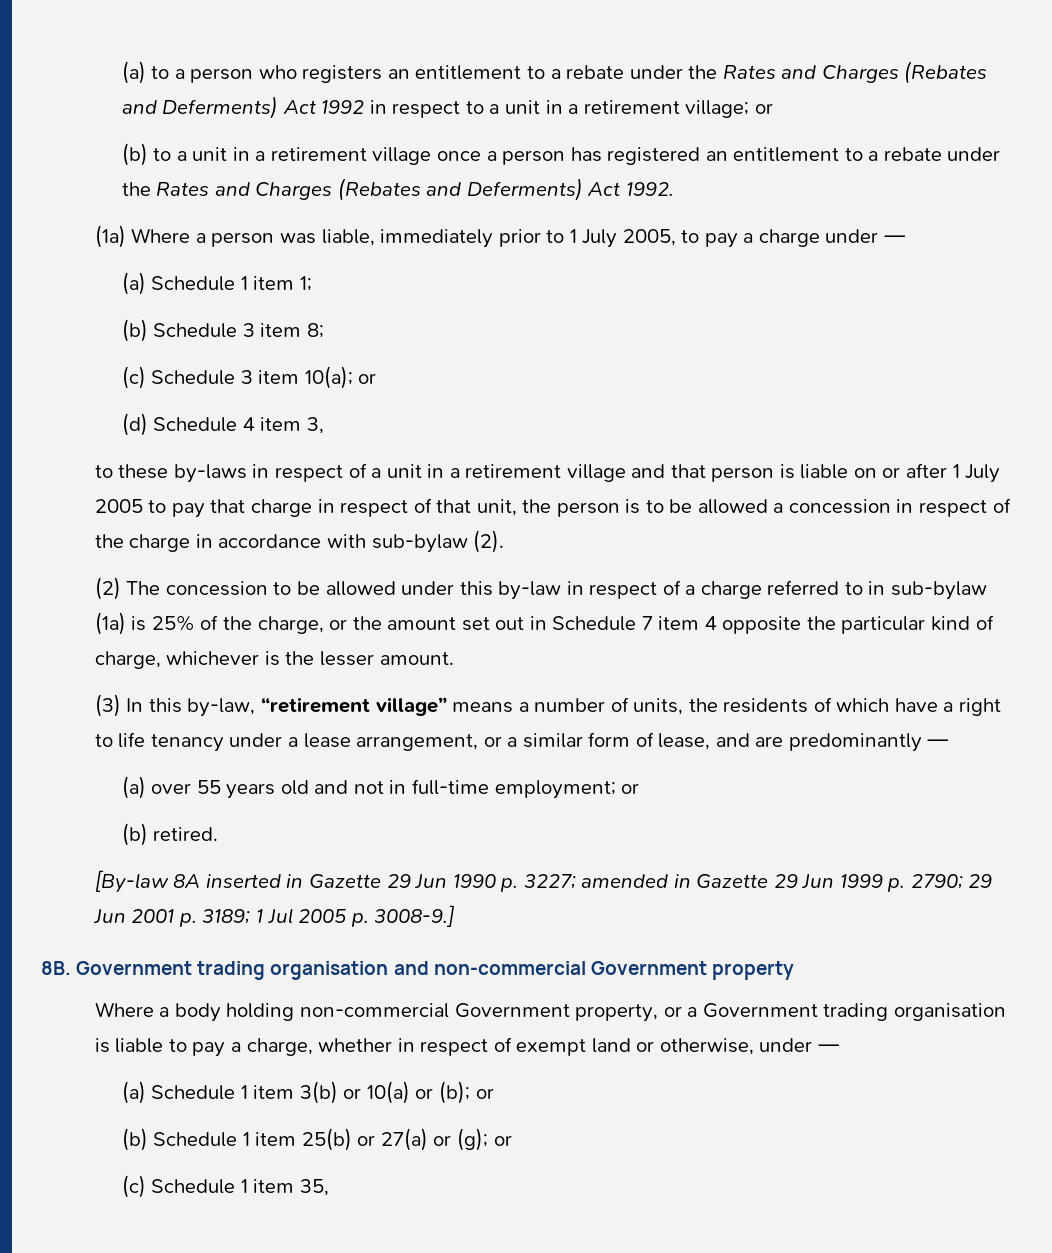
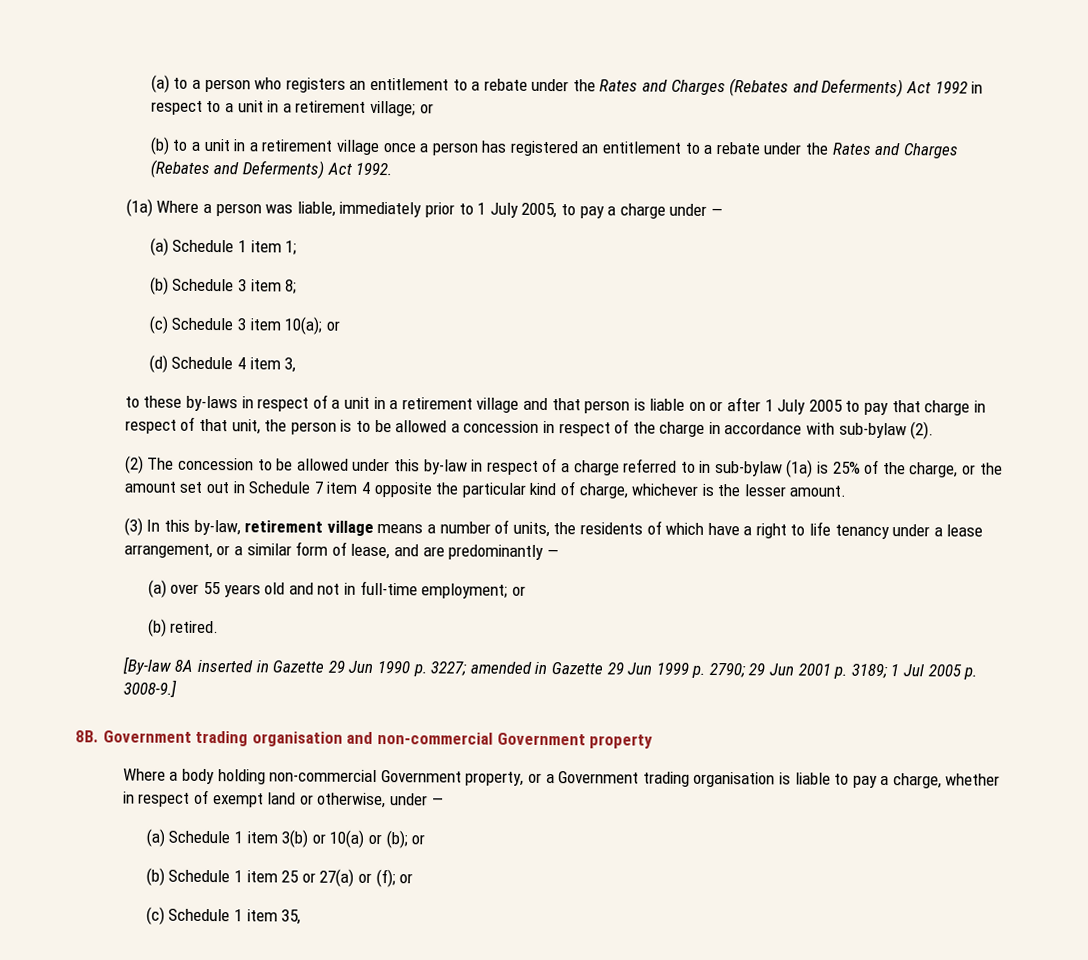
[260,697,447,716] “retirement village” -> [244,520,374,536] retirement village
[301,1128,352,1151] 25(b) -> [281,870,300,883] 25
[457,1128,489,1151] (g); -> [375,869,396,888] (f);

